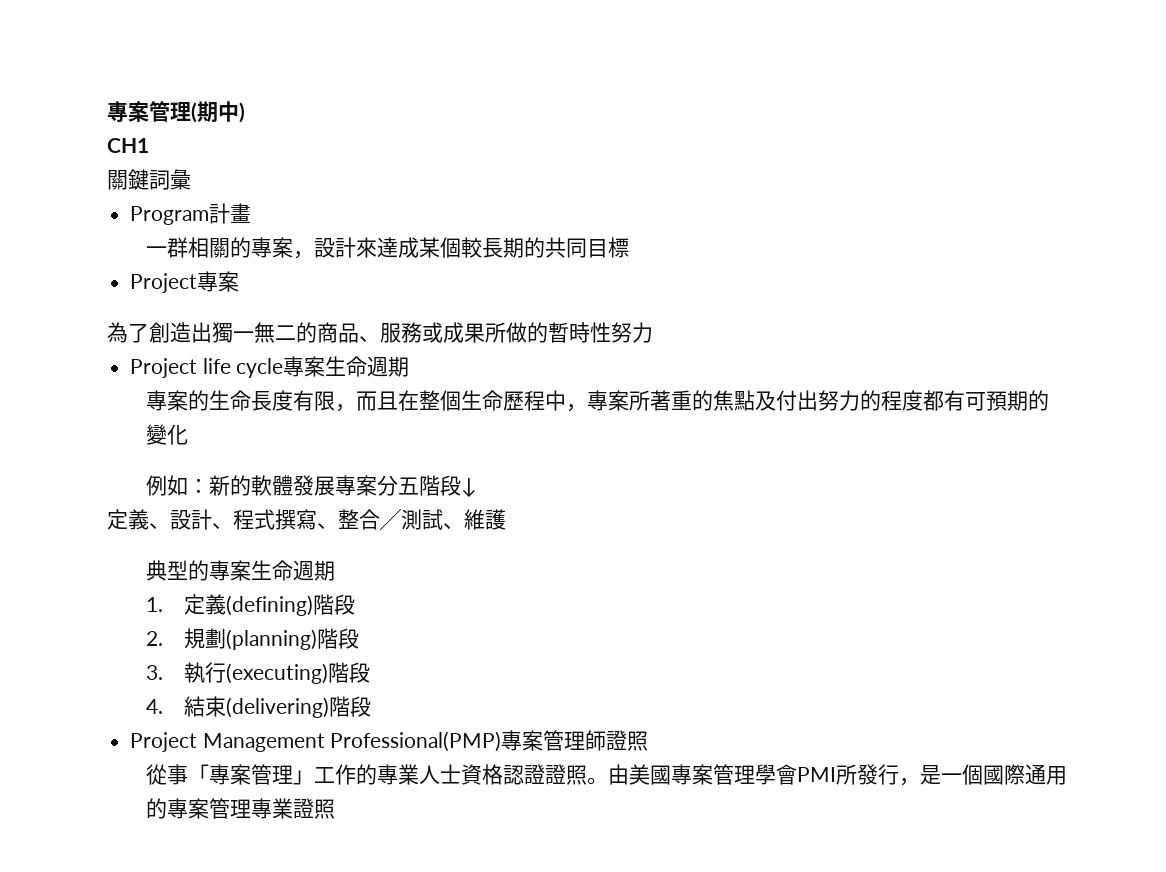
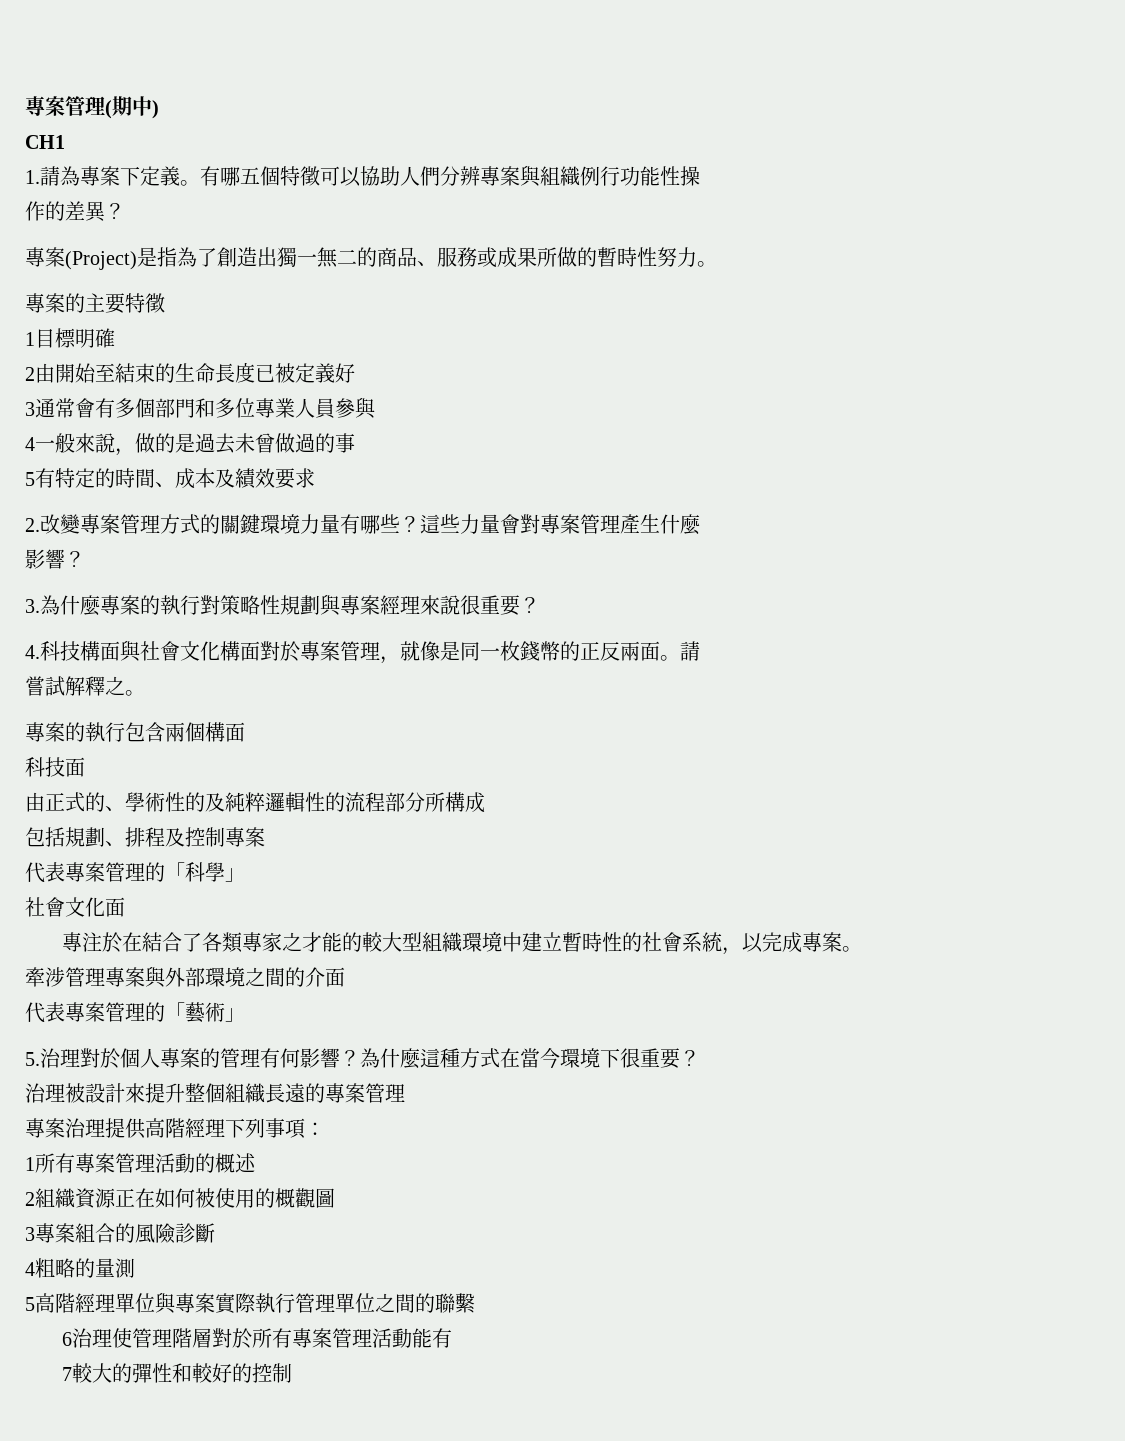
[107,169,191,190] [130,203,252,225] [145,237,629,259] [130,271,240,293] 關鍵詞彙 // Program計畫 // 一群相關的專案，設計來達成某個較長期的共同目標 // Project專案 // -> [25,165,700,187] [25,201,125,222] [25,247,177,270] 1.請為專案下定義。有哪五個特徵可以協助人們分辨專案與組織例行功能性操 // 作的差異？ // 專案(Project)是指
[130,356,410,378] [145,390,1049,412] [145,424,188,445] [145,475,477,497] [107,509,506,530] [145,560,335,581] [145,594,356,616] [145,628,360,650] [145,662,371,684] [145,696,372,718] [130,730,649,752] [145,764,1067,786] [145,798,335,819] // Project life cycle專案生命週期 // 專案的生命長度有限，而且在整個生命歷程中，專案所著重的焦點及付出努力的程度都有可預期的變化 // 例如：新的軟體發展專案分五階段↓ // 定義、設計、程式撰寫、整合╱測試、維護 // 典型的專案生命週期 // 1.定義(defining)階段 // 2.規劃(planning)階段 // 3.執行(executing)階段 // 4.結束(delivering)階段 // Project Management Professional(PMP)專案管理師證照 // 從事「專案管理」工作的專業人士資格認證證照。由美國專案管理學會PMI所發行，是一個國際通用的專案管理專業證照 -> [697,261,717,267] [25,293,165,314] [25,328,115,348] [25,362,355,383] [25,397,376,419] [25,433,355,456] [25,468,315,489] [25,514,700,535] [25,549,85,569] [25,594,540,616] [25,640,700,664] [25,676,145,696] [25,722,245,742] [25,757,85,777] [25,792,485,813] [25,827,265,847] [25,862,245,883] [25,897,125,917] [62,932,863,955] [25,966,345,988] [25,1002,245,1023] [25,1048,700,1069] [25,1083,405,1103] [25,1118,325,1139] [25,1153,256,1173] [25,1188,335,1209] [25,1223,215,1244] [25,1258,135,1278] [25,1292,475,1314] [62,1328,453,1349] [62,1363,293,1383] 。 // 專案的主要特徵 // 1目標明確 // 2由開始至結束的生命長度已被定義好 // 3通常會有多個部門和多位專業人員參與 // 4一般來說，做的是過去未曾做過的事 // 5有特定的時間、成本及績效要求 // 2.改變專案管理方式的關鍵環境力量有哪些？這些力量會對專案管理產生什麼 // 影響？ // 3.為什麼專案的執行對策略性規劃與專案經理來說很重要？ // 4.科技構面與社會文化構面對於專案管理，就像是同一枚錢幣的正反兩面。請 // 嘗試解釋之。 // 專案的執行包含兩個構面 // 科技面 // 由正式的、學術性的及純粹邏輯性的流程部分所構成 // 包括規劃、排程及控制專案 // 代表專案管理的「科學」 // 社會文化面 // 專注於在結合了各類專家之才能的較大型組織環境中建立暫時性的社會系統，以完成專案。 // 牽涉管理專案與外部環境之間的介面 // 代表專案管理的「藝術」 // 5.治理對於個人專案的管理有何影響？為什麼這種方式在當今環境下很重要？ // 治理被設計來提升整個組織長遠的專案管理 // 專案治理提供高階經理下列事項： // 1所有專案管理活動的概述 // 2組織資源正在如何被使用的概觀圖 // 3專案組合的風險診斷 // 4粗略的量測 // 5高階經理單位與專案實際執行管理單位之間的聯繫 // 6治理使管理階層對於所有專案管理活動能有 // 7較大的彈性和較好的控制

